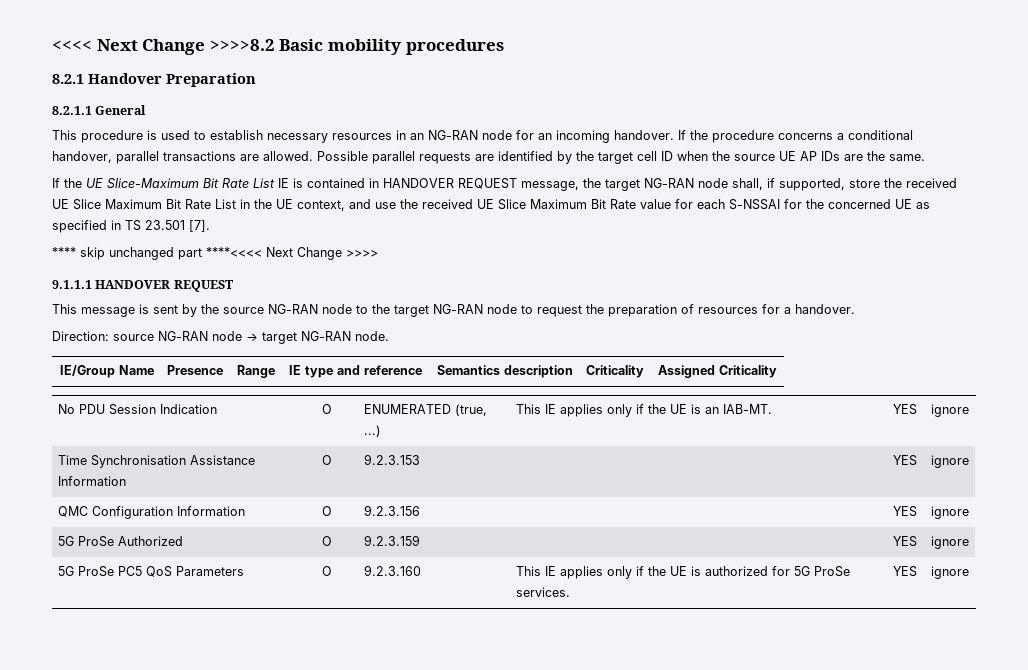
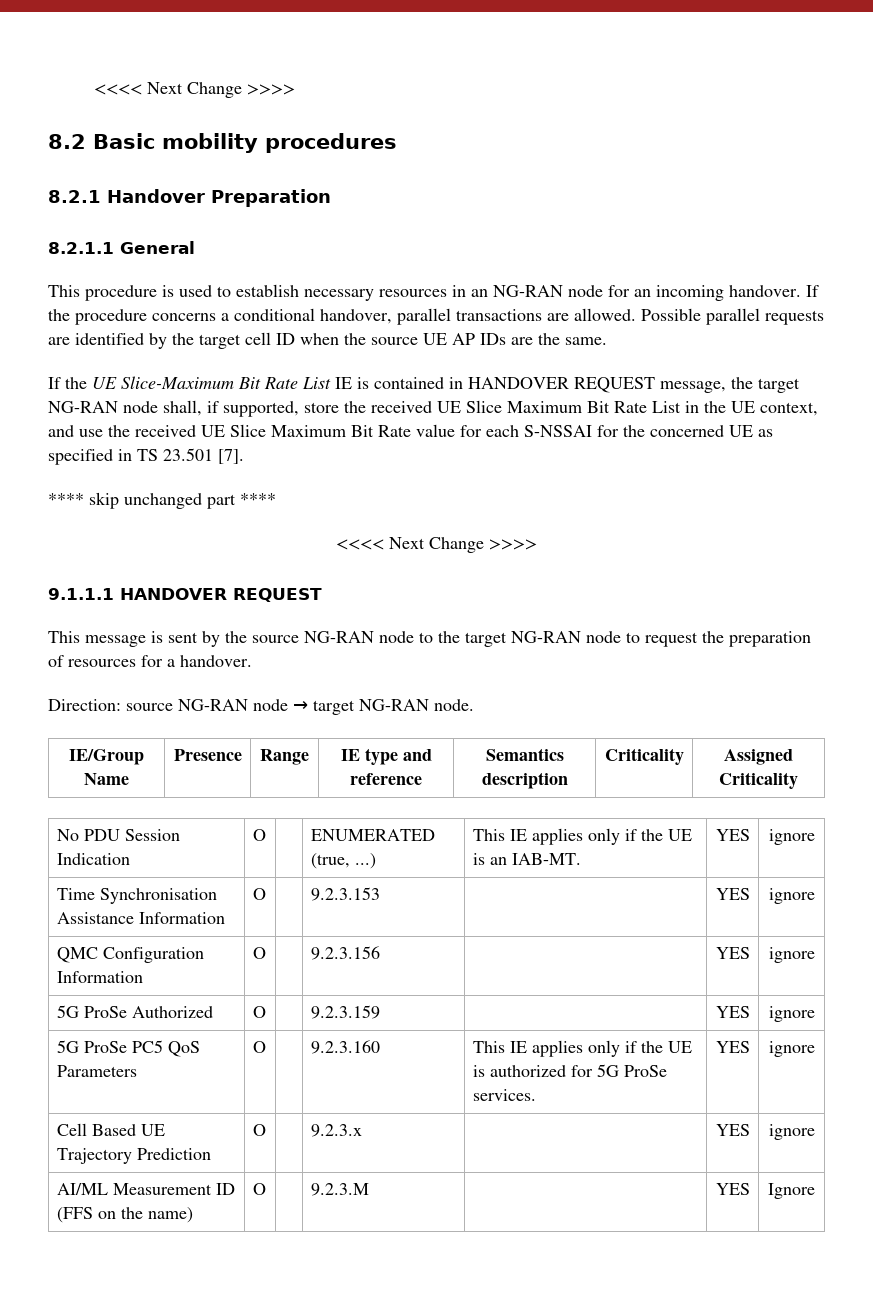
[52,39,275,55] <<<< Next Change >>>>8.2 -> [93,82,295,98] [48,134,86,149] <<<< Next Change >>>> // 8.2
[206,247,262,257] ****<<<< -> [240,493,276,505] [336,539,384,550] **** // <<<<
(969, 572) none -> [56,1123,165,1136] [56,1148,211,1164] [252,1124,266,1136] [310,1124,362,1137] [715,1124,750,1136] [768,1124,815,1140] [56,1183,235,1195] [56,1207,193,1223] [252,1183,266,1195] [310,1183,369,1196] [715,1183,750,1195] [768,1183,815,1199] // Cell Based UE Trajectory Prediction | O | | 9.2.3.x | | YES | ignore // AI/ML Measurement ID (FFS on the name) | O | | 9.2.3.M | | YES | Ignore

